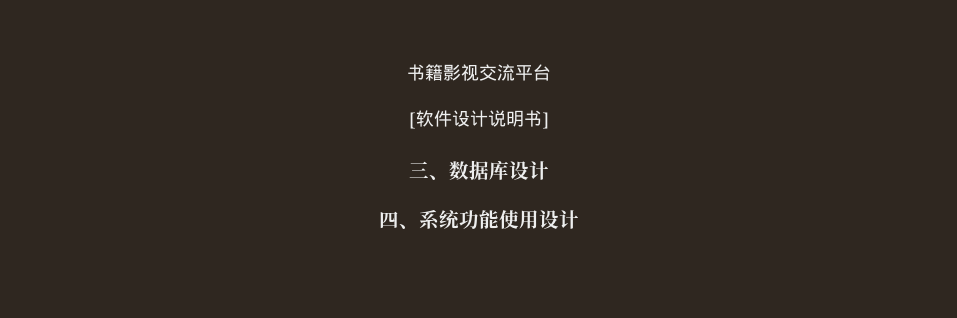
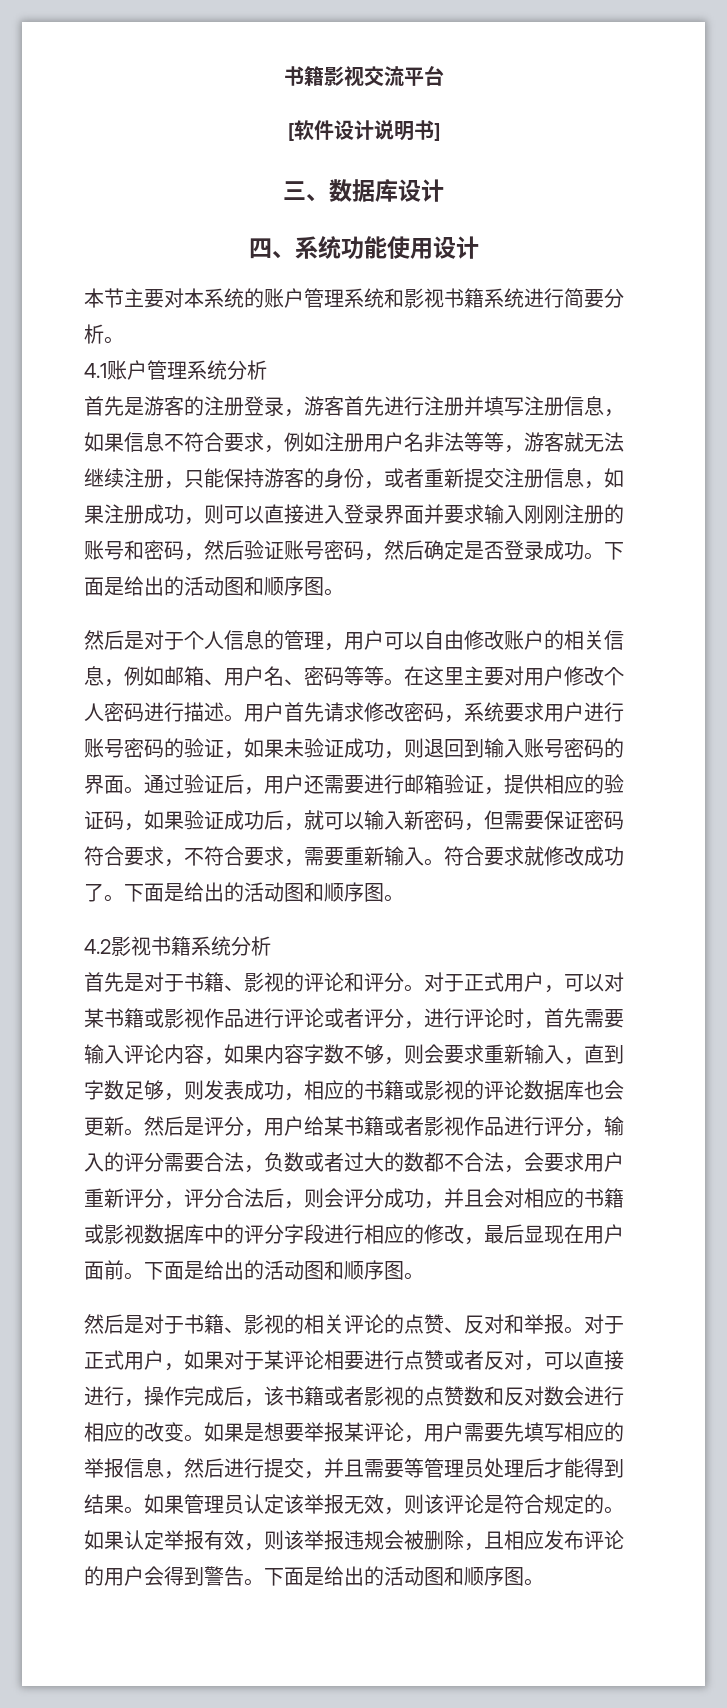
(579, 219) none -> [84,288,624,308] [84,324,124,344] [84,360,267,380] [84,396,624,417] [84,432,624,453] [84,468,624,489] [84,504,624,525] [84,540,624,561] [84,576,344,596] [84,630,624,651] [84,666,624,687] [84,702,624,723] [84,738,624,759] [84,774,624,795] [84,810,624,831] [84,846,624,867] [84,882,404,902] [84,936,271,956] [84,972,624,993] [84,1008,624,1029] [84,1044,624,1065] [84,1080,624,1101] [84,1116,624,1137] [84,1152,624,1173] [84,1188,624,1209] [84,1224,624,1245] [84,1260,424,1280] [84,1314,624,1334] [84,1350,624,1371] [84,1386,624,1407] [84,1422,624,1443] [84,1458,624,1479] [84,1494,624,1515] [84,1530,624,1551] [84,1566,544,1586] // 本节主要对本系统的账户管理系统和影视书籍系统进行简要分析。 // 4.1账户管理系统分析 // 首先是游客的注册登录，游客首先进行注册并填写注册信息，如果信息不符合要求，例如注册用户名非法等等，游客就无法继续注册，只能保持游客的身份，或者重新提交注册信息，如果注册成功，则可以直接进入登录界面并要求输入刚刚注册的账号和密码，然后验证账号密码，然后确定是否登录成功。下面是给出的活动图和顺序图。 // 然后是对于个人信息的管理，用户可以自由修改账户的相关信息，例如邮箱、用户名、密码等等。在这里主要对用户修改个人密码进行描述。用户首先请求修改密码，系统要求用户进行账号密码的验证，如果未验证成功，则退回到输入账号密码的界面。通过验证后，用户还需要进行邮箱验证，提供相应的验证码，如果验证成功后，就可以输入新密码，但需要保证密码符合要求，不符合要求，需要重新输入。符合要求就修改成功了。下面是给出的活动图和顺序图。 // 4.2影视书籍系统分析 // 首先是对于书籍、影视的评论和评分。对于正式用户，可以对某书籍或影视作品进行评论或者评分，进行评论时，首先需要输入评论内容，如果内容字数不够，则会要求重新输入，直到字数足够，则发表成功，相应的书籍或影视的评论数据库也会更新。然后是评分，用户给某书籍或者影视作品进行评分，输入的评分需要合法，负数或者过大的数都不合法，会要求用户重新评分，评分合法后，则会评分成功，并且会对相应的书籍或影视数据库中的评分字段进行相应的修改，最后显现在用户面前。下面是给出的活动图和顺序图。 // 然后是对于书籍、影视的相关评论的点赞、反对和举报。对于正式用户，如果对于某评论相要进行点赞或者反对，可以直接进行，操作完成后，该书籍或者影视的点赞数和反对数会进行相应的改变。如果是想要举报某评论，用户需要先填写相应的举报信息，然后进行提交，并且需要等管理员处理后才能得到结果。如果管理员认定该举报无效，则该评论是符合规定的。如果认定举报有效，则该举报违规会被删除，且相应发布评论的用户会得到警告。下面是给出的活动图和顺序图。

